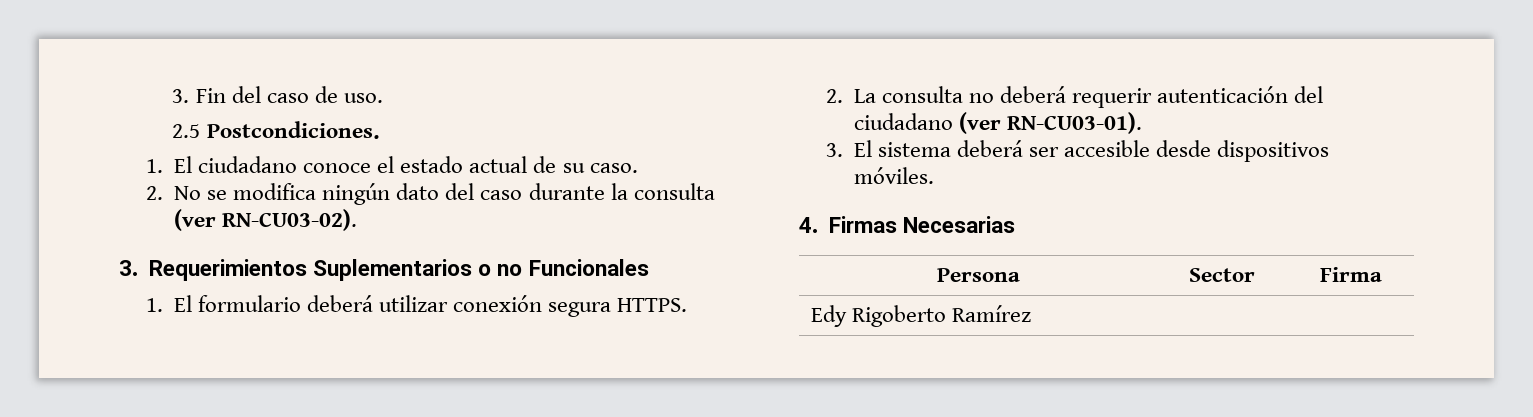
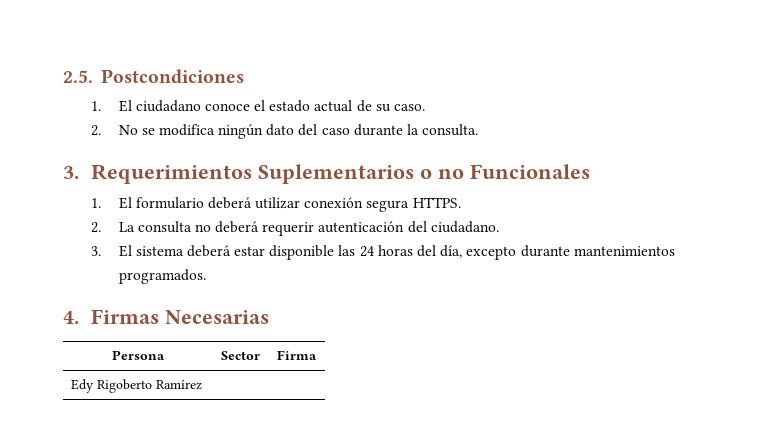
[172,86,383,103] [172,121,380,139] 3. Fin del caso de uso. // 2.5 Postcondiciones. -> [63,69,244,84] 2.5. Postcondiciones
[633,183,715,200] [173,209,358,231] consulta (ver RN-CU03-02). -> [422,124,479,136] consulta.
[853,112,1143,134] ciudadano (ver RN-CU03-01). -> [430,221,499,233] ciudadano.
[1029,140,1330,162] [853,167,934,184] ser accesible desde dispositivos móviles. -> [234,245,675,260] [118,269,206,284] estar disponible las 24 horas del día, excepto durante mantenimientos programados.

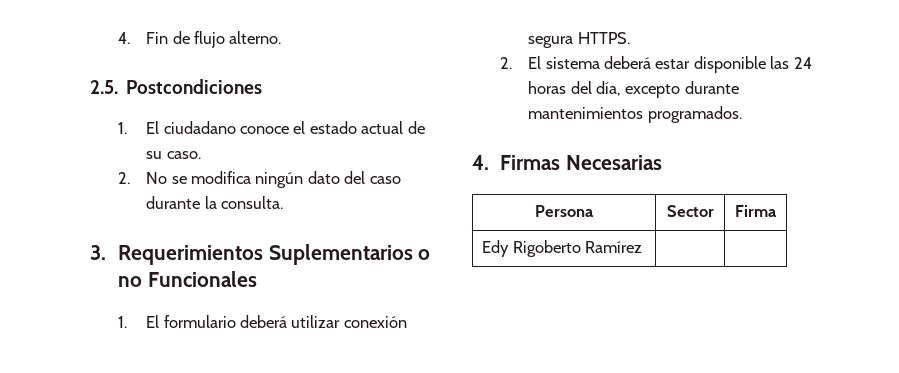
(63, 76) none -> [118,31,282,48] 4. Fin de flujo alterno. //
[118,221,499,236] [90,246,101,256] La consulta no deberá requerir autenticación del ciudadano. // 3. -> (513, 63) none

